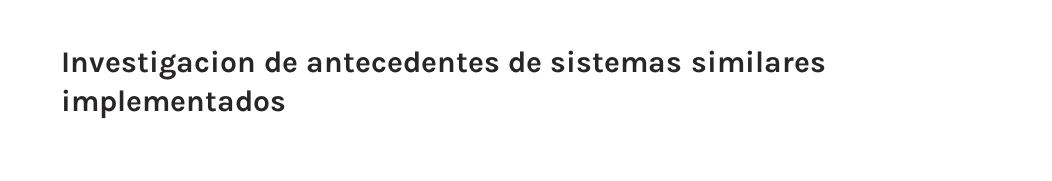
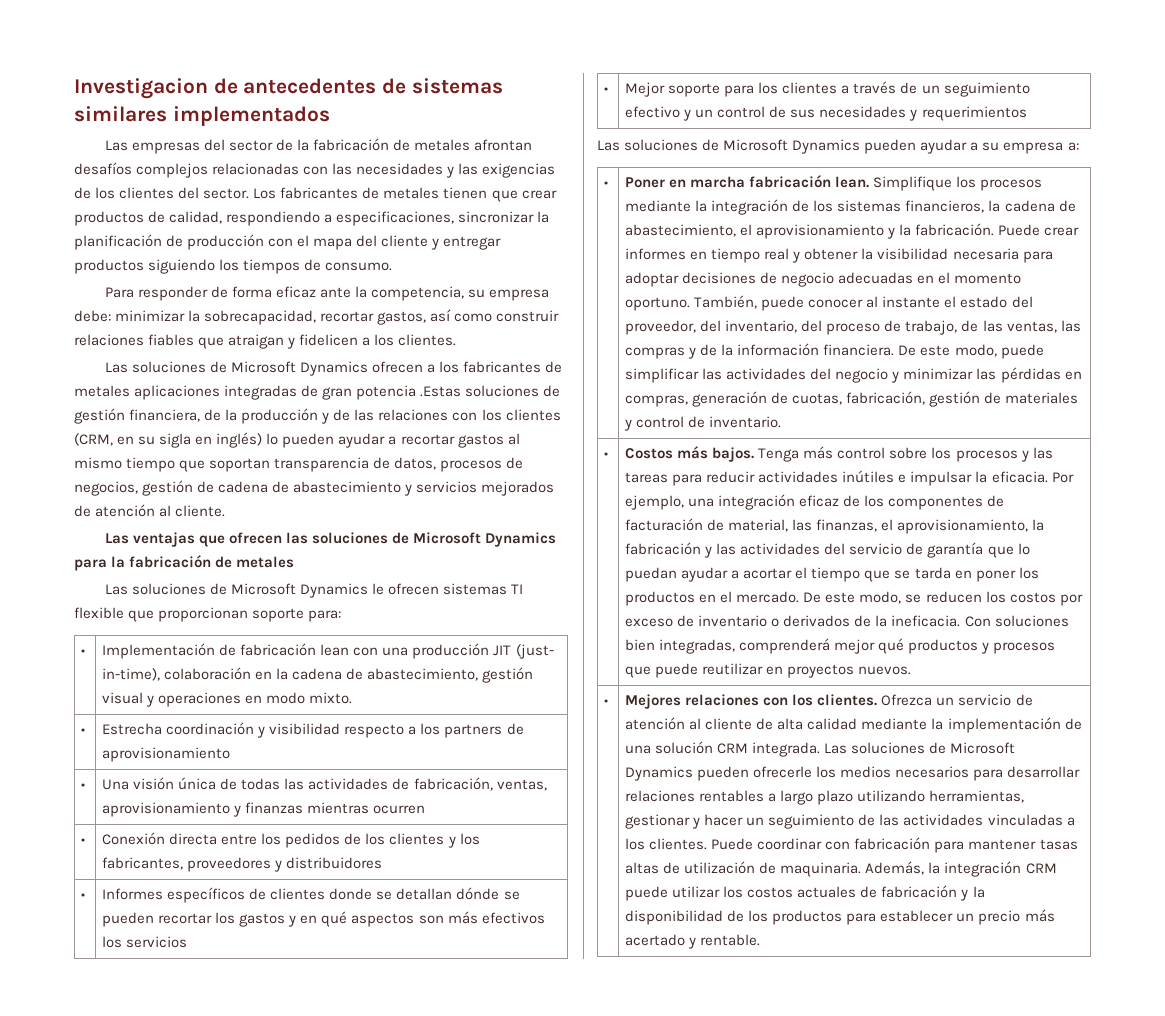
(286, 104) none -> [104,138,533,154] [74,162,556,178] [74,187,557,202] [74,211,550,226] [74,234,502,250] [74,259,393,274] [104,286,550,301] [74,309,560,325] [74,334,457,349] [104,361,563,376] [74,385,561,400] [74,408,561,424] [74,432,520,448] [74,457,524,472] [74,480,555,496] [74,504,226,517] [104,532,557,547] [74,555,295,571] [104,583,524,598] [74,607,342,622] [81,649,86,655] [102,643,554,659] [102,667,534,683] [102,692,353,707] [81,728,86,734] [102,722,524,738] [102,747,231,762] [81,783,86,789] [102,777,547,791] [102,802,426,817] [81,838,86,844] [102,832,480,848] [102,857,383,872] [81,893,86,899] [102,887,520,903] [102,911,545,927] [102,936,188,948] [604,87,609,93] [625,81,1030,97] [625,106,1027,121] [597,139,1079,154] [604,181,609,187] [625,175,1043,191] [625,199,1076,215] [625,223,1080,239] [625,248,1053,263] [625,272,1022,287] [625,295,1033,311] [625,320,1081,335] [625,343,1044,359] [625,367,1082,383] [625,391,1079,407] [624,416,782,431] [604,452,609,458] [625,446,1053,462] [625,470,1074,486] [625,494,1005,510] [625,518,1045,534] [625,542,1030,558] [625,567,1039,582] [625,591,1083,606] [625,615,1069,627] [625,638,1056,654] [625,663,912,678] [604,699,609,705] [625,694,1033,709] [625,717,1082,733] [625,741,1016,757] [625,766,1081,781] [625,790,1025,805] [625,814,1075,829] [625,837,1078,853] [625,861,1057,877] [625,885,985,901] [625,909,1055,925] [625,934,761,949] // Las empresas del sector de la fabricación de metales afrontan desafíos complejos relacionadas con las necesidades y las exigencias de los clientes del sector. Los fabricantes de metales tienen que crear productos de calidad, respondiendo a especificaciones, sincronizar la planificación de producción con el mapa del cliente y entregar productos siguiendo los tiempos de consumo. // Para responder de forma eficaz ante la competencia, su empresa debe: minimizar la sobrecapacidad, recortar gastos, así como construir relaciones fiables que atraigan y fidelicen a los clientes. // Las soluciones de Microsoft Dynamics ofrecen a los fabricantes de metales aplicaciones integradas de gran potencia .Estas soluciones de gestión financiera, de la producción y de las relaciones con los clientes (CRM, en su sigla en inglés) lo pueden ayudar a recortar gastos al mismo tiempo que soportan transparencia de datos, procesos de negocios, gestión de cadena de abastecimiento y servicios mejorados de atención al cliente. // Las ventajas que ofrecen las soluciones de Microsoft Dynamics para la fabricación de metales // Las soluciones de Microsoft Dynamics le ofrecen sistemas TI flexible que proporcionan soporte para: // • | Implementación de fabricación lean con una producción JIT (just- in-time), colaboración en la cadena de abastecimiento, gestión visual y operaciones en modo mixto. // • | Estrecha coordinación y visibilidad respecto a los partners de aprovisionamiento // • | Una visión única de todas las actividades de fabricación, ventas, aprovisionamiento y finanzas mientras ocurren // • | Conexión directa entre los pedidos de los clientes y los fabricantes, proveedores y distribuidores // • | Informes específicos de clientes donde se detallan dónde se pueden recortar los gastos y en qué aspectos son más efectivos los servicios // • | Mejor soporte para los clientes a través de un seguimiento efectivo y un control de sus necesidades y requerimientos // Las soluciones de Microsoft Dynamics pueden ayudar a su empresa a: // • | Poner en marcha fabricación lean. Simplifique los procesos mediante la integración de los sistemas financieros, la cadena de abastecimiento, el aprovisionamiento y la fabricación. Puede crear informes en tiempo real y obtener la visibilidad necesaria para adoptar decisiones de negocio adecuadas en el momento oportuno. También, puede conocer al instante el estado del proveedor, del inventario, del proceso de trabajo, de las ventas, las compras y de la información financiera. De este modo, puede simplificar las actividades del negocio y minimizar las pérdidas en compras, generación de cuotas, fabricación, gestión de materiales y control de inventario. // • | Costos más bajos. Tenga más control sobre los procesos y las tareas para reducir actividades inútiles e impulsar la eficacia. Por ejemplo, una integración eficaz de los componentes de facturación de material, las finanzas, el aprovisionamiento, la fabricación y las actividades del servicio de garantía que lo puedan ayudar a acortar el tiempo que se tarda en poner los productos en el mercado. De este modo, se reducen los costos por exceso de inventario o derivados de la ineficacia. Con soluciones bien integradas, comprenderá mejor qué productos y procesos que puede reutilizar en proyectos nuevos. // • | Mejores relaciones con los clientes. Ofrezca un servicio de atención al cliente de alta calidad mediante la implementación de una solución CRM integrada. Las soluciones de Microsoft Dynamics pueden ofrecerle los medios necesarios para desarrollar relaciones rentables a largo plazo utilizando herramientas, gestionar y hacer un seguimiento de las actividades vinculadas a los clientes. Puede coordinar con fabricación para mantener tasas altas de utilización de maquinaria. Además, la integración CRM puede utilizar los costos actuales de fabricación y la disponibilidad de los productos para establecer un precio más acertado y rentable.

